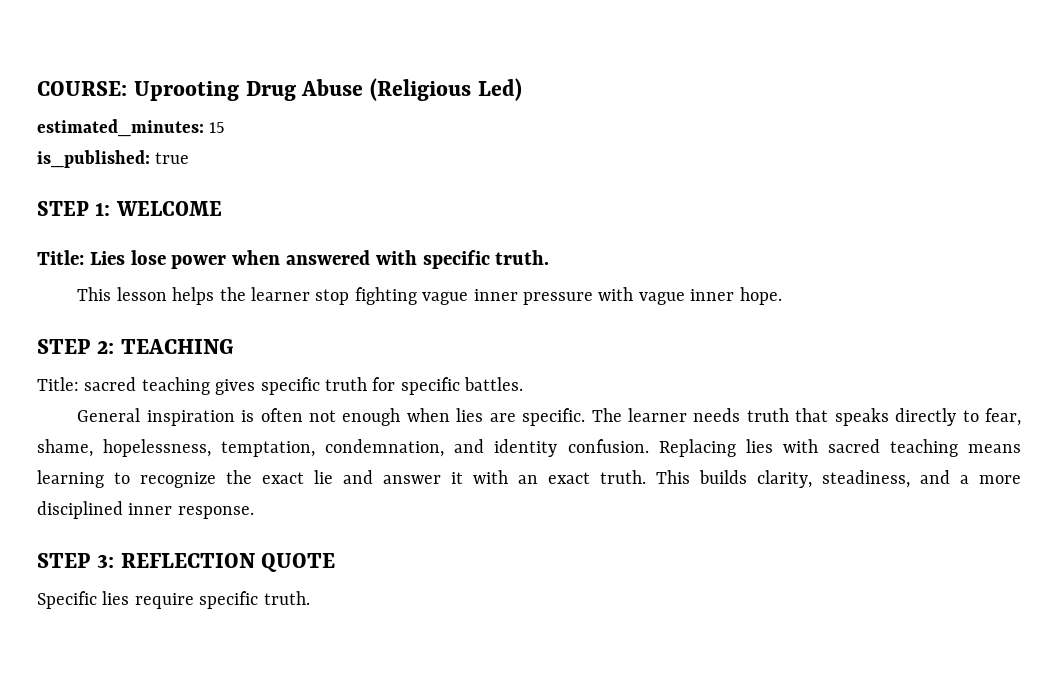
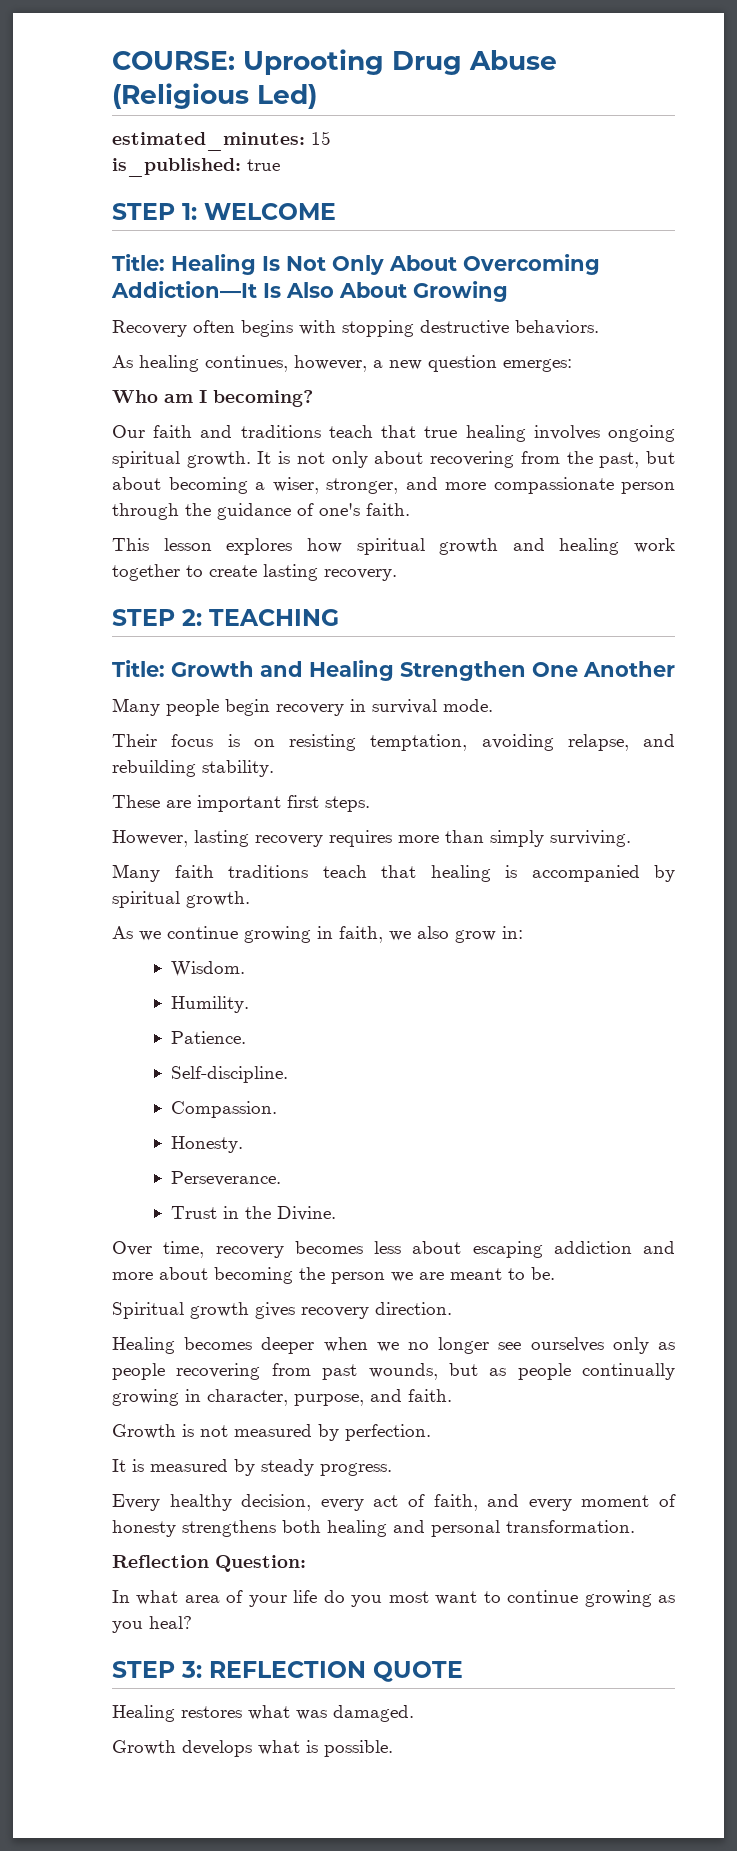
[89,250,550,269] [77,287,782,305] [37,339,234,354] [37,377,524,395] [77,408,1022,426] [37,439,1022,457] [37,470,1021,488] [37,501,254,519] [37,553,336,572] [37,591,310,609] Lies lose power when answered with specific truth. // This lesson helps the learner stop fighting vague inner pressure with vague inner hope. // STEP 2: TEACHING // Title: sacred teaching gives specific truth for specific battles. // General inspiration is often not enough when lies are specific. The learner needs truth that speaks directly to fear, shame, hopelessness, temptation, condemnation, and identity confusion. Replacing lies with sacred teaching means learning to recognize the exact lie and answer it with an exact truth. This builds clarity, steadiness, and a more disciplined inner response. // STEP 3: REFLECTION QUOTE // Specific lies require specific truth. -> [171,254,600,275] [111,281,508,302] [112,320,599,337] [112,355,572,372] [112,390,313,407] [112,425,675,442] [112,451,676,468] [112,477,675,494] [112,503,410,520] [112,538,675,555] [112,564,397,581] [112,609,339,626] [112,660,675,681] [112,698,493,716] [112,734,675,751] [112,760,274,777] [112,795,370,812] [112,830,631,847] [112,864,675,882] [112,891,250,908] [112,926,523,943] [170,961,245,977] [170,996,249,1013] [170,1031,246,1044] [170,1066,288,1083] [170,1101,277,1118] [170,1136,243,1153] [170,1171,281,1186] [170,1206,336,1221] [112,1241,675,1258] [112,1267,555,1284] [112,1302,452,1319] [112,1337,675,1354] [112,1363,675,1380] [112,1389,452,1406] [112,1424,431,1441] [112,1459,392,1476] [112,1494,677,1511] [112,1520,635,1537] [112,1555,306,1572] [112,1590,675,1607] [112,1616,192,1633] [112,1661,463,1682] [112,1705,414,1722] [112,1740,393,1757] Healing Is Not Only About Overcoming Addiction—It Is Also About Growing // Recovery often begins with stopping destructive behaviors. // As healing continues, however, a new question emerges: // Who am I becoming? // Our faith and traditions teach that true healing involves ongoing spiritual growth. It is not only about recovering from the past, but about becoming a wiser, stronger, and more compassionate person through the guidance of one's faith. // This lesson explores how spiritual growth and healing work together to create lasting recovery. // STEP 2: TEACHING // Title: Growth and Healing Strengthen One Another // Many people begin recovery in survival mode. // Their focus is on resisting temptation, avoiding relapse, and rebuilding stability. // These are important first steps. // However, lasting recovery requires more than simply surviving. // Many faith traditions teach that healing is accompanied by spiritual growth. // As we continue growing in faith, we also grow in: // Wisdom. // Humility. // Patience. // Self-discipline. // Compassion. // Honesty. // Perseverance. // Trust in the Divine. // Over time, recovery becomes less about escaping addiction and more about becoming the person we are meant to be. // Spiritual growth gives recovery direction. // Healing becomes deeper when we no longer see ourselves only as people recovering from past wounds, but as people continually growing in character, purpose, and faith. // Growth is not measured by perfection. // It is measured by steady progress. // Every healthy decision, every act of faith, and every moment of honesty strengthens both healing and personal transformation. // Reflection Question: // In what area of your life do you most want to continue growing as you heal? // STEP 3: REFLECTION QUOTE // Healing restores what was damaged. // Growth develops what is possible.

